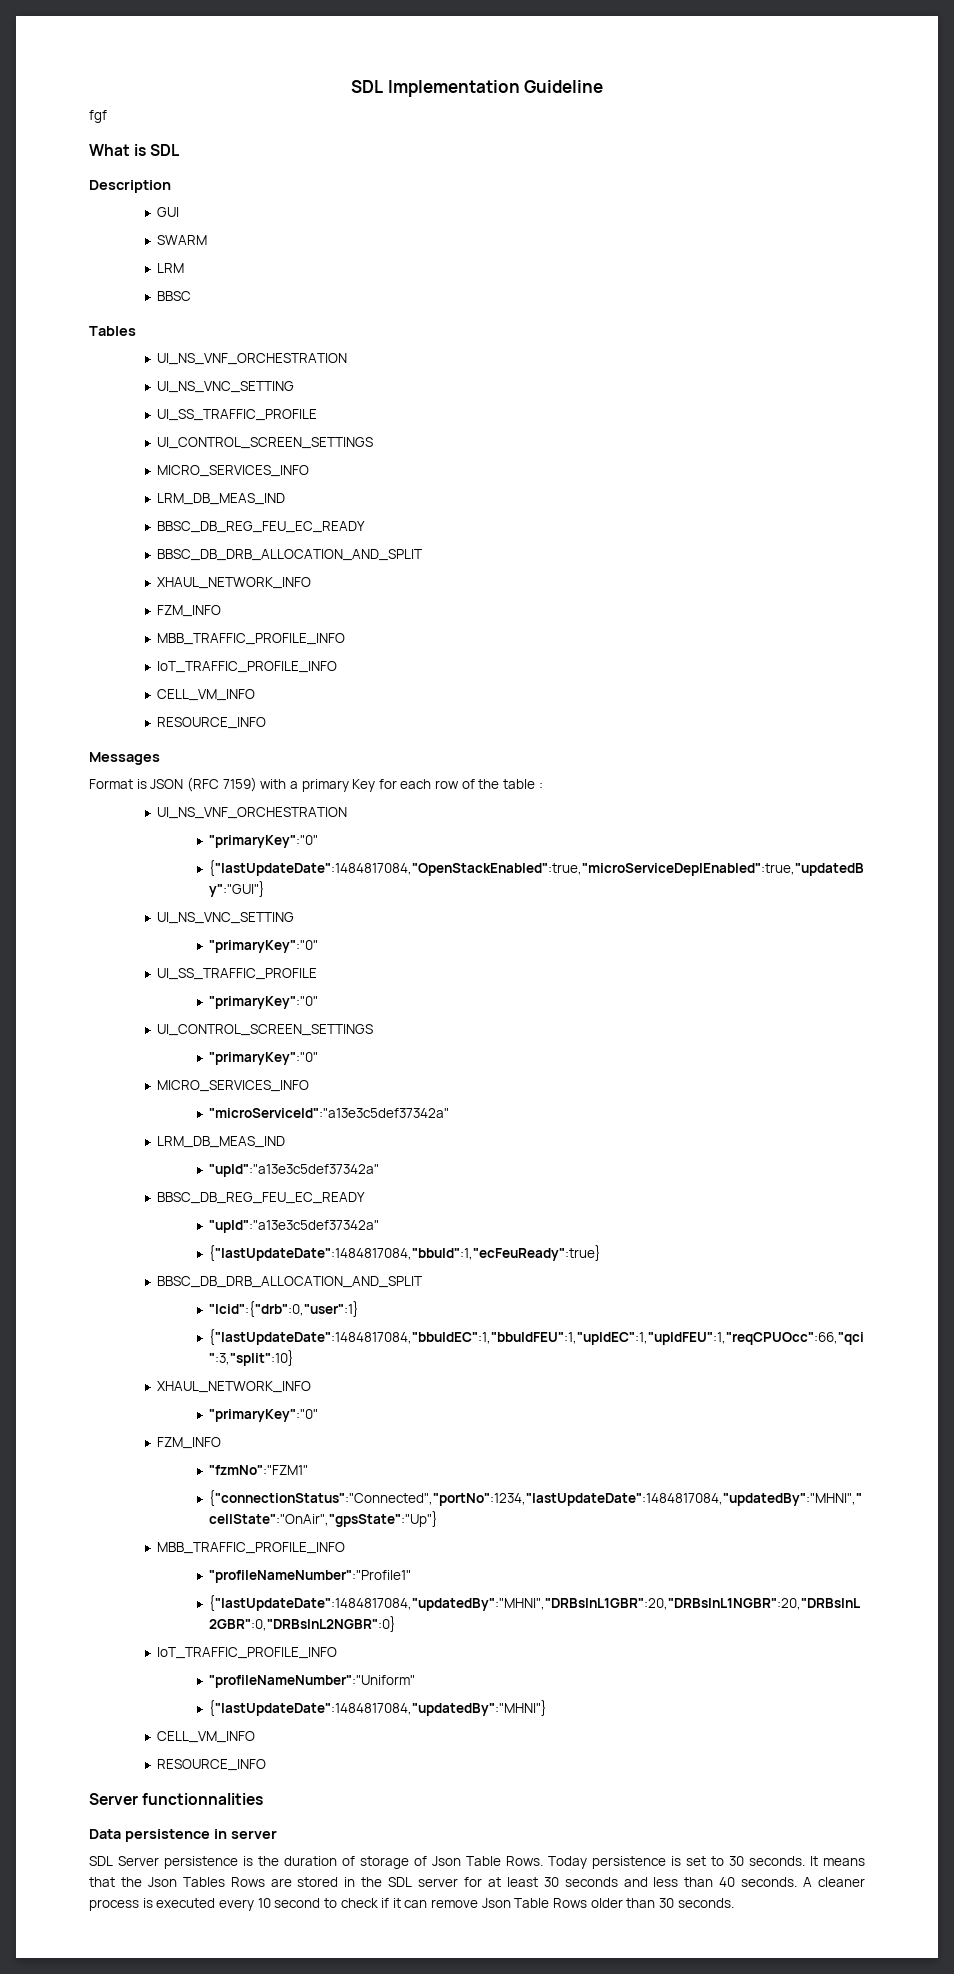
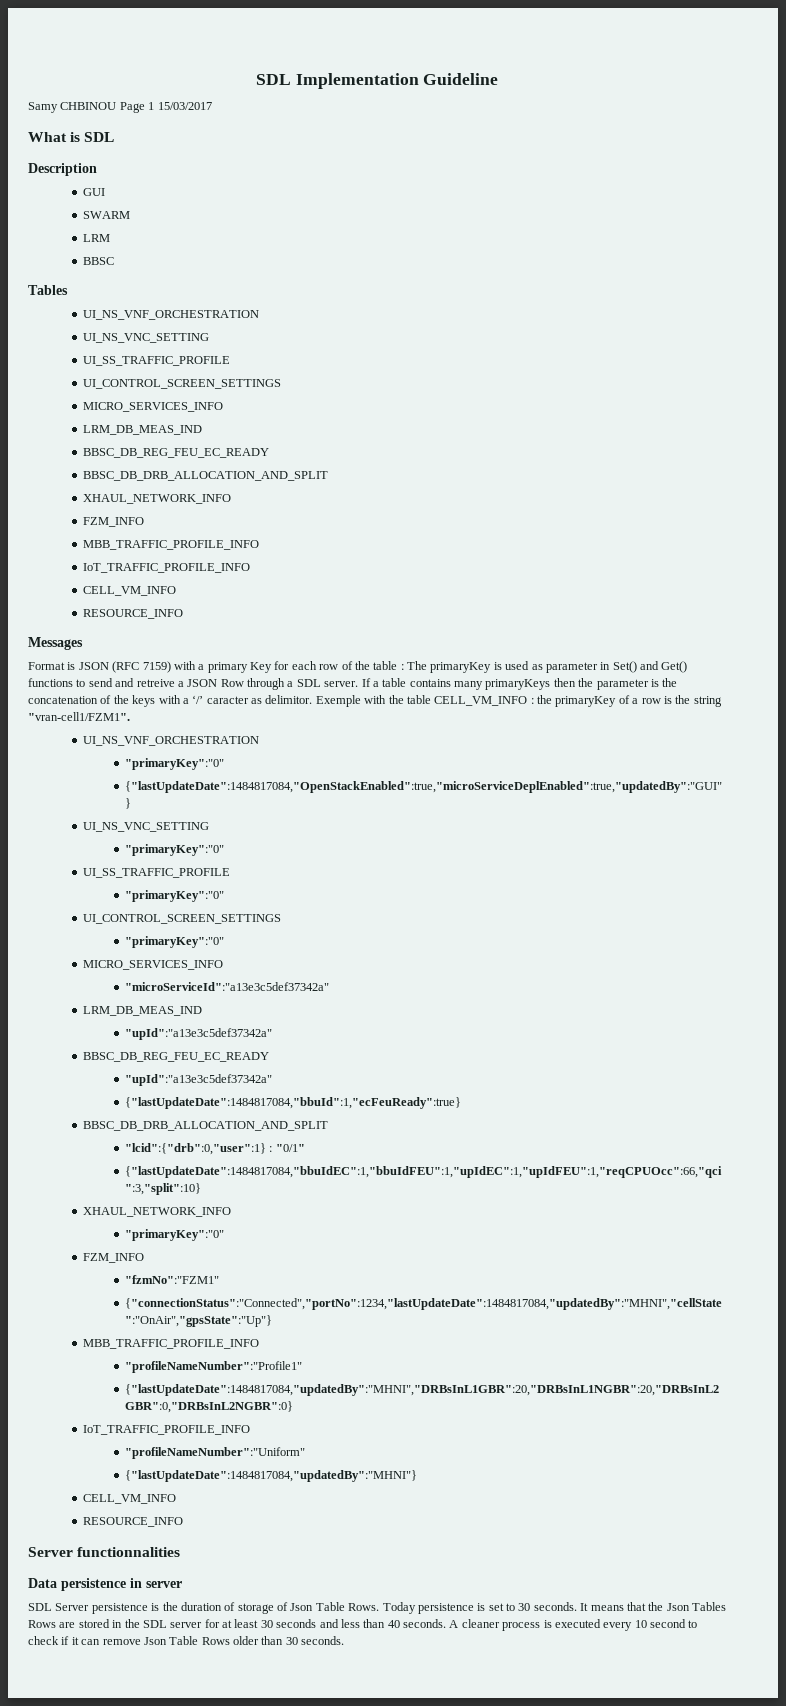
[89,110,107,123] fgf -> [28,102,212,113] Samy CHBINOU Page 1 15/03/2017
(543, 785) none -> [407,661,688,673] [28,678,678,690] [28,695,722,707] [28,712,130,721] The primaryKey is used as parameter in Set() and Get() functions to send and retreive a JSON Row through a SDL server. If a table contains many primaryKeys then the parameter is the concatenation of the keys with a ‘/’ caracter as delimitor. Exemple with the table CELL_VM_INFO : the primaryKey of a row is the string "vran-cell1/FZM1".
(360, 1309) none -> [269,1144,305,1152] : "0/1"

